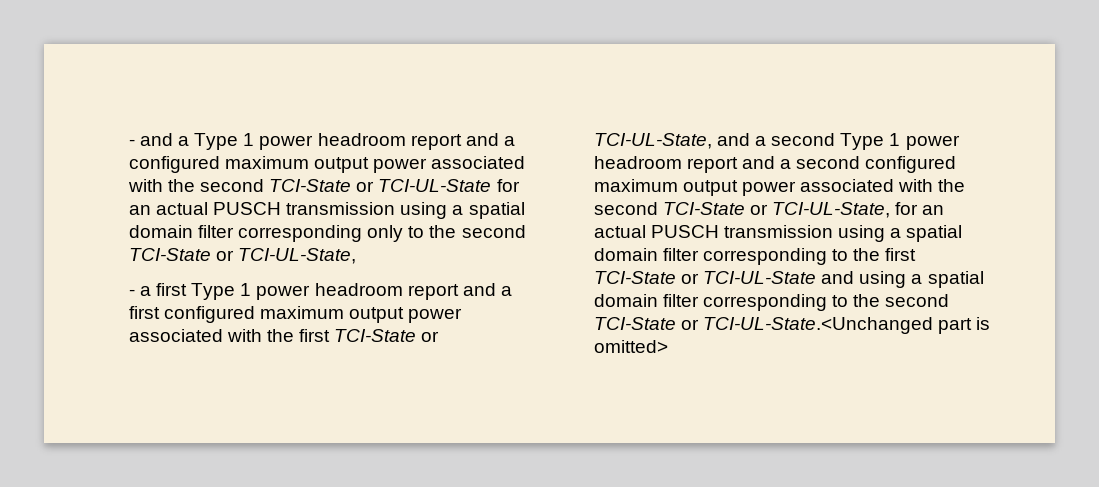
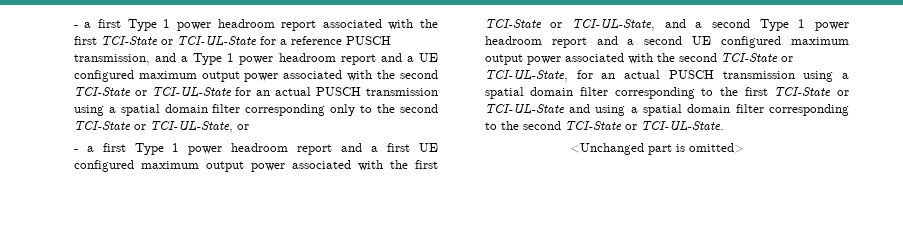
[128,139,135,146] - -> [73,19,438,31] [73,36,391,47] [73,54,150,65] - a first Type 1 power headroom report associated with the first TCI-State or TCI-UL-State for a reference PUSCH transmission,
(515, 141) none -> [419,53,438,62] UE
(357, 256) none -> [236,124,249,130] or
(160, 312) none -> [419,143,439,152] UE
(861, 162) none -> [692,36,712,45] UE
[703,317,934,334] TCI-UL-State.<Unchanged -> [640,121,724,132] [570,143,644,155] TCI-UL-State. // <Unchanged

